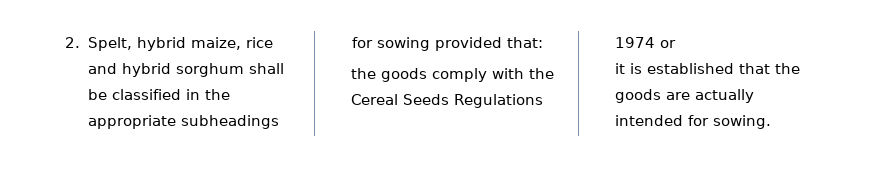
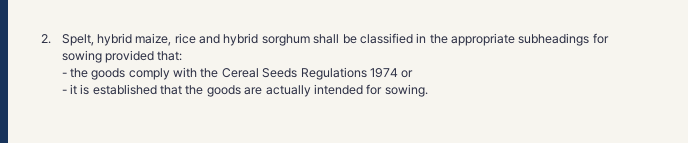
(543, 42) none -> [61,72,67,77] -
(677, 44) none -> [61,89,67,94] -

